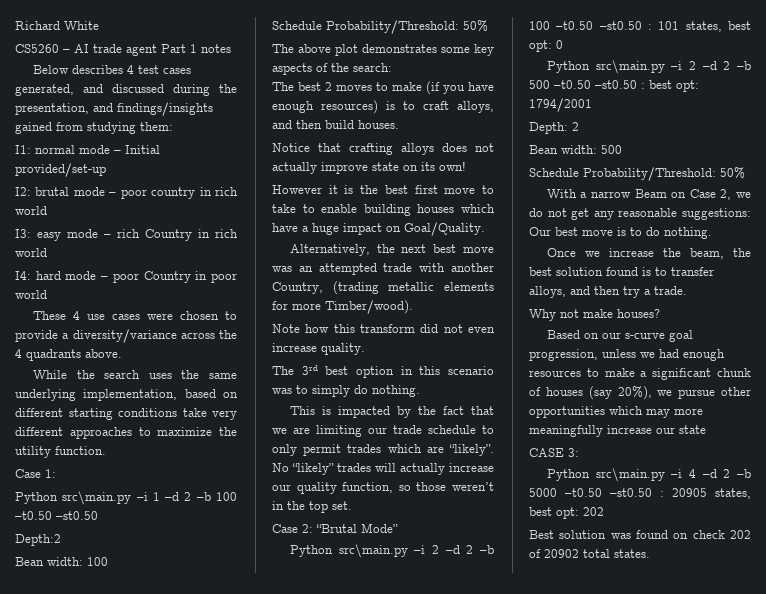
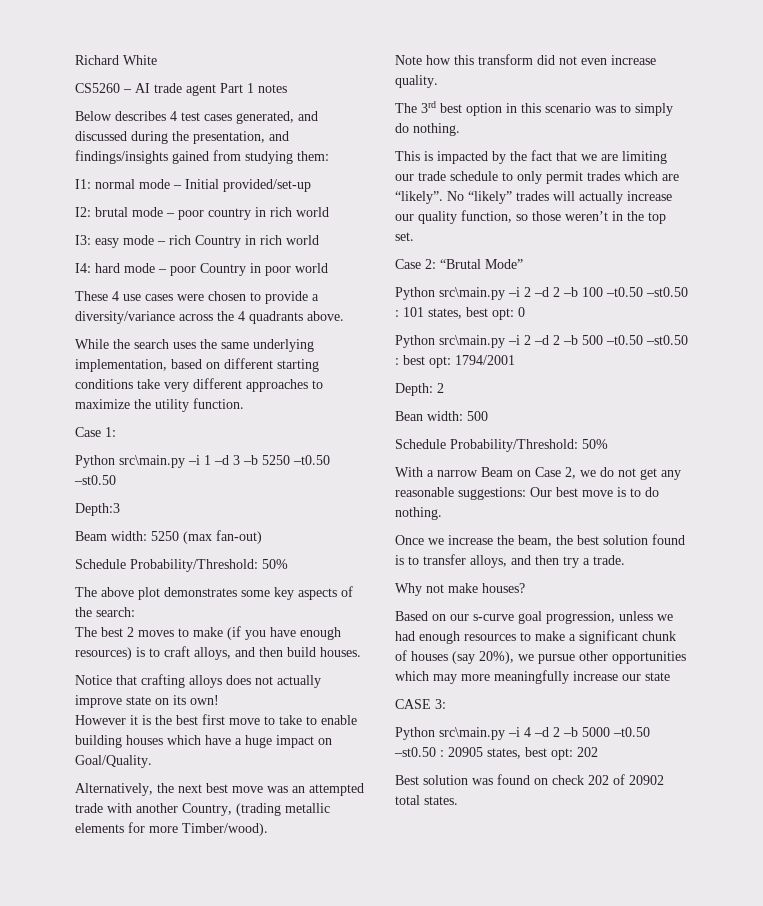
[184,492,237,501] 2 –b 100 -> [233,455,290,465] 3 –b 5250
[15,534,61,546] [15,557,108,566] Depth:2 // Bean width: 100 -> [75,503,120,516] [75,530,262,544] Depth:3 // Beam width: 5250 (max fan-out)

